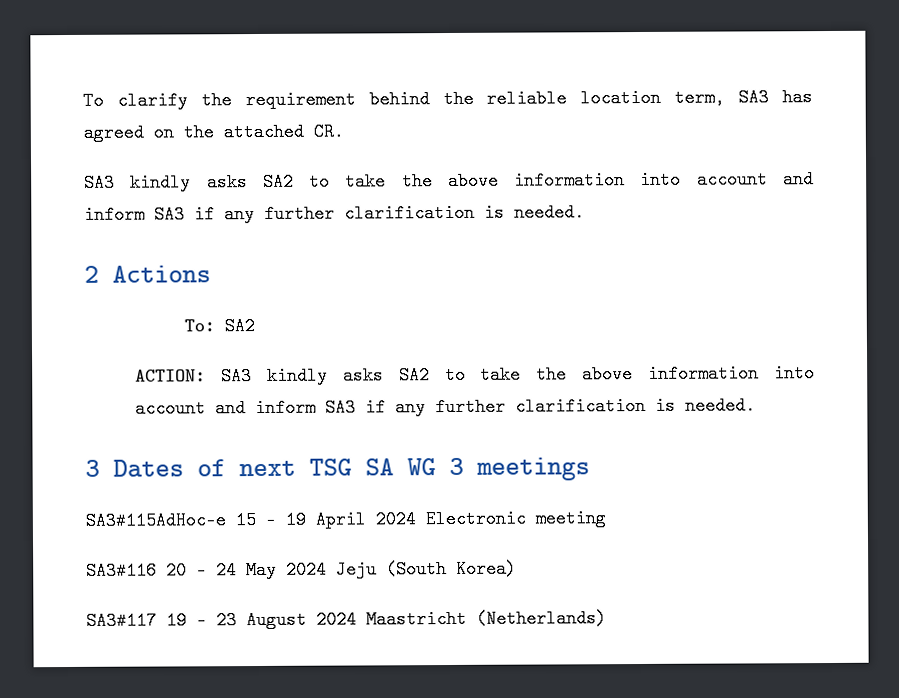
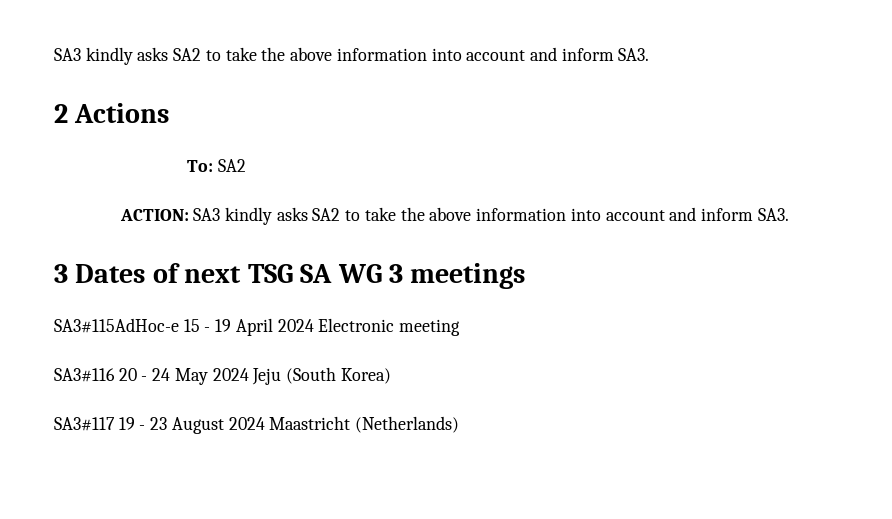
[83,88,813,110] [83,122,344,142] To clarify the requirement behind the reliable location term, SA3 has agreed on the attached CR. // -> (54, 54) none
[154,203,585,224] SA3 if any further clarification is needed. -> [618,48,650,61] SA3.
[325,396,757,417] SA3 if any further clarification is needed. -> [757,208,789,221] SA3.

